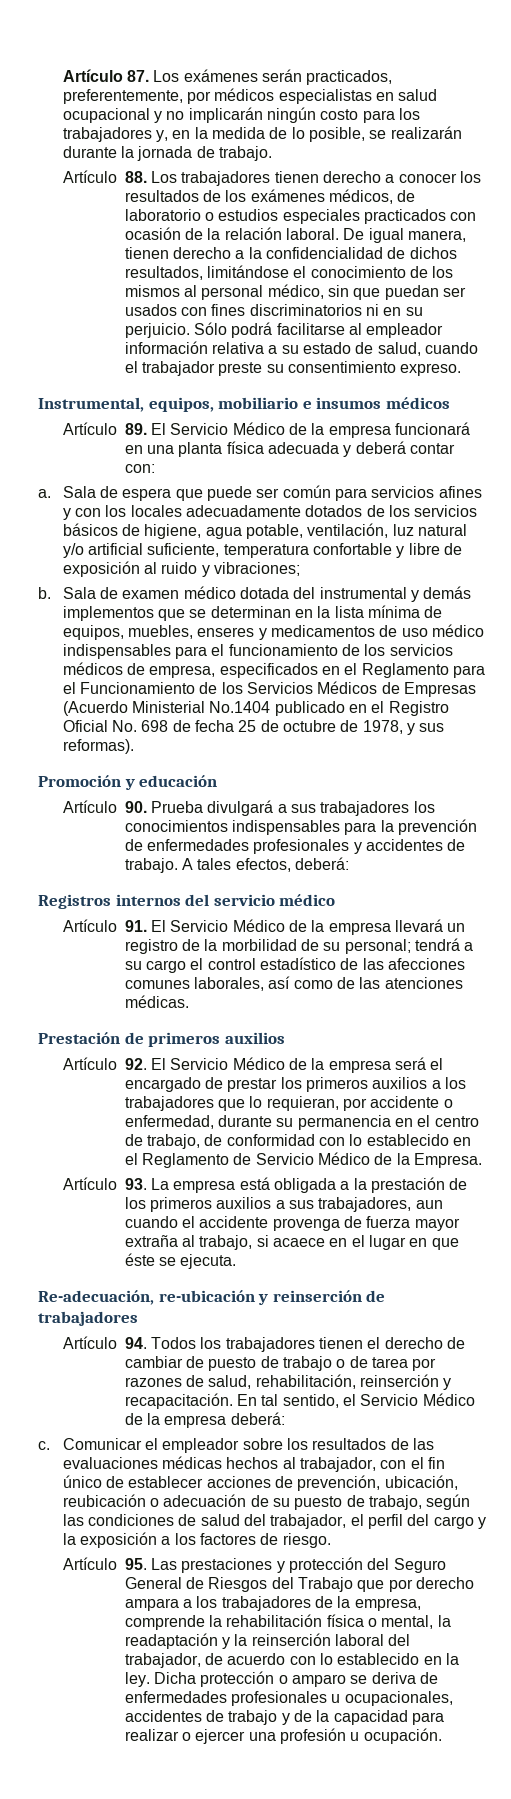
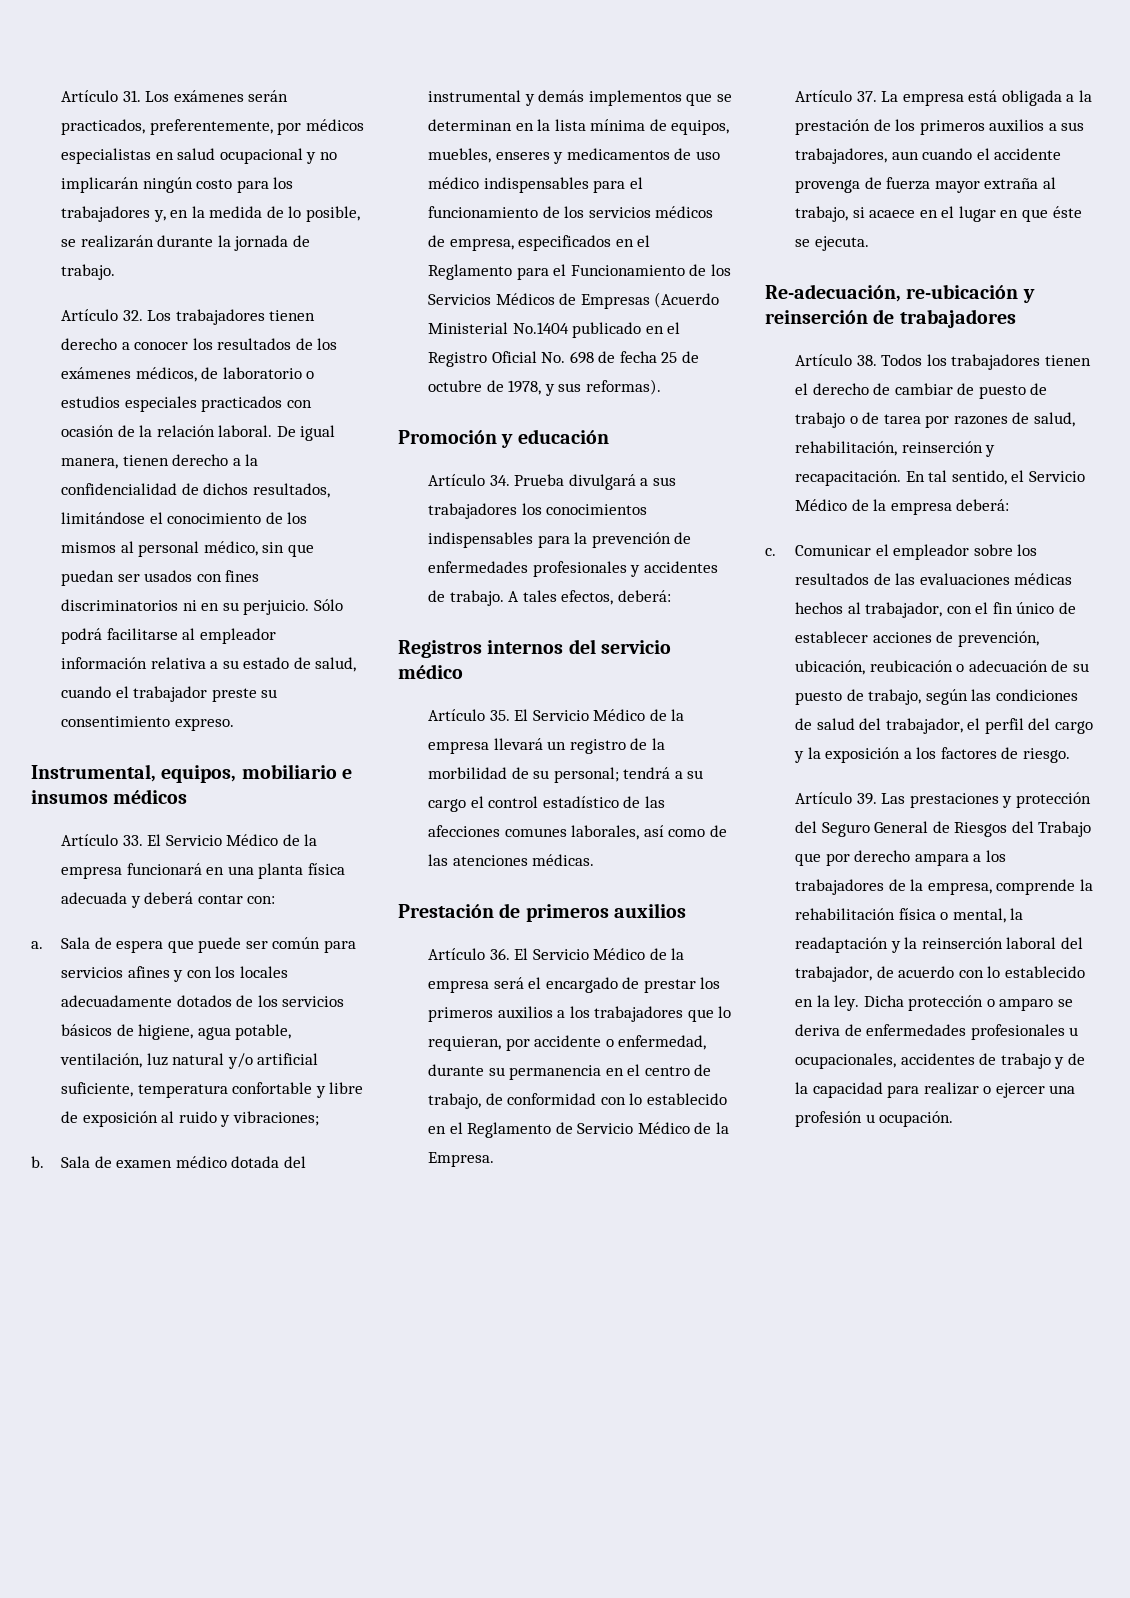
[62,69,149,82] Artículo 87. -> [60,90,141,102] Artículo 31.
[124,171,147,183] 88. -> [122,310,143,321] 32.
[124,423,147,435] 89. -> [122,835,143,846] 33.
[124,801,147,813] 90. -> [489,475,510,486] 34.
[124,920,147,932] 91. -> [489,710,510,721] 35.
[124,1058,147,1070] 92. -> [489,948,510,960] 36.
[124,1178,147,1190] 93. -> [856,91,877,102] 37.
[124,1337,147,1349] 94. -> [856,355,877,366] 38.
[124,1558,147,1570] 95. -> [856,793,877,805] 39.

